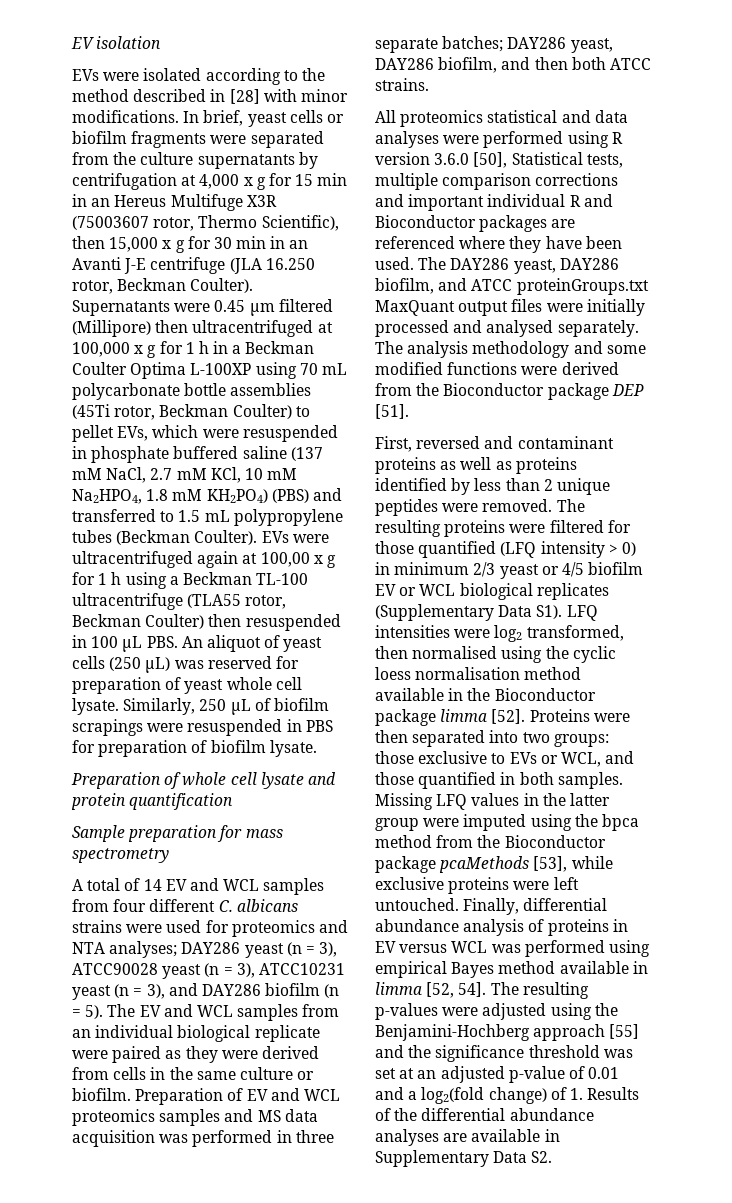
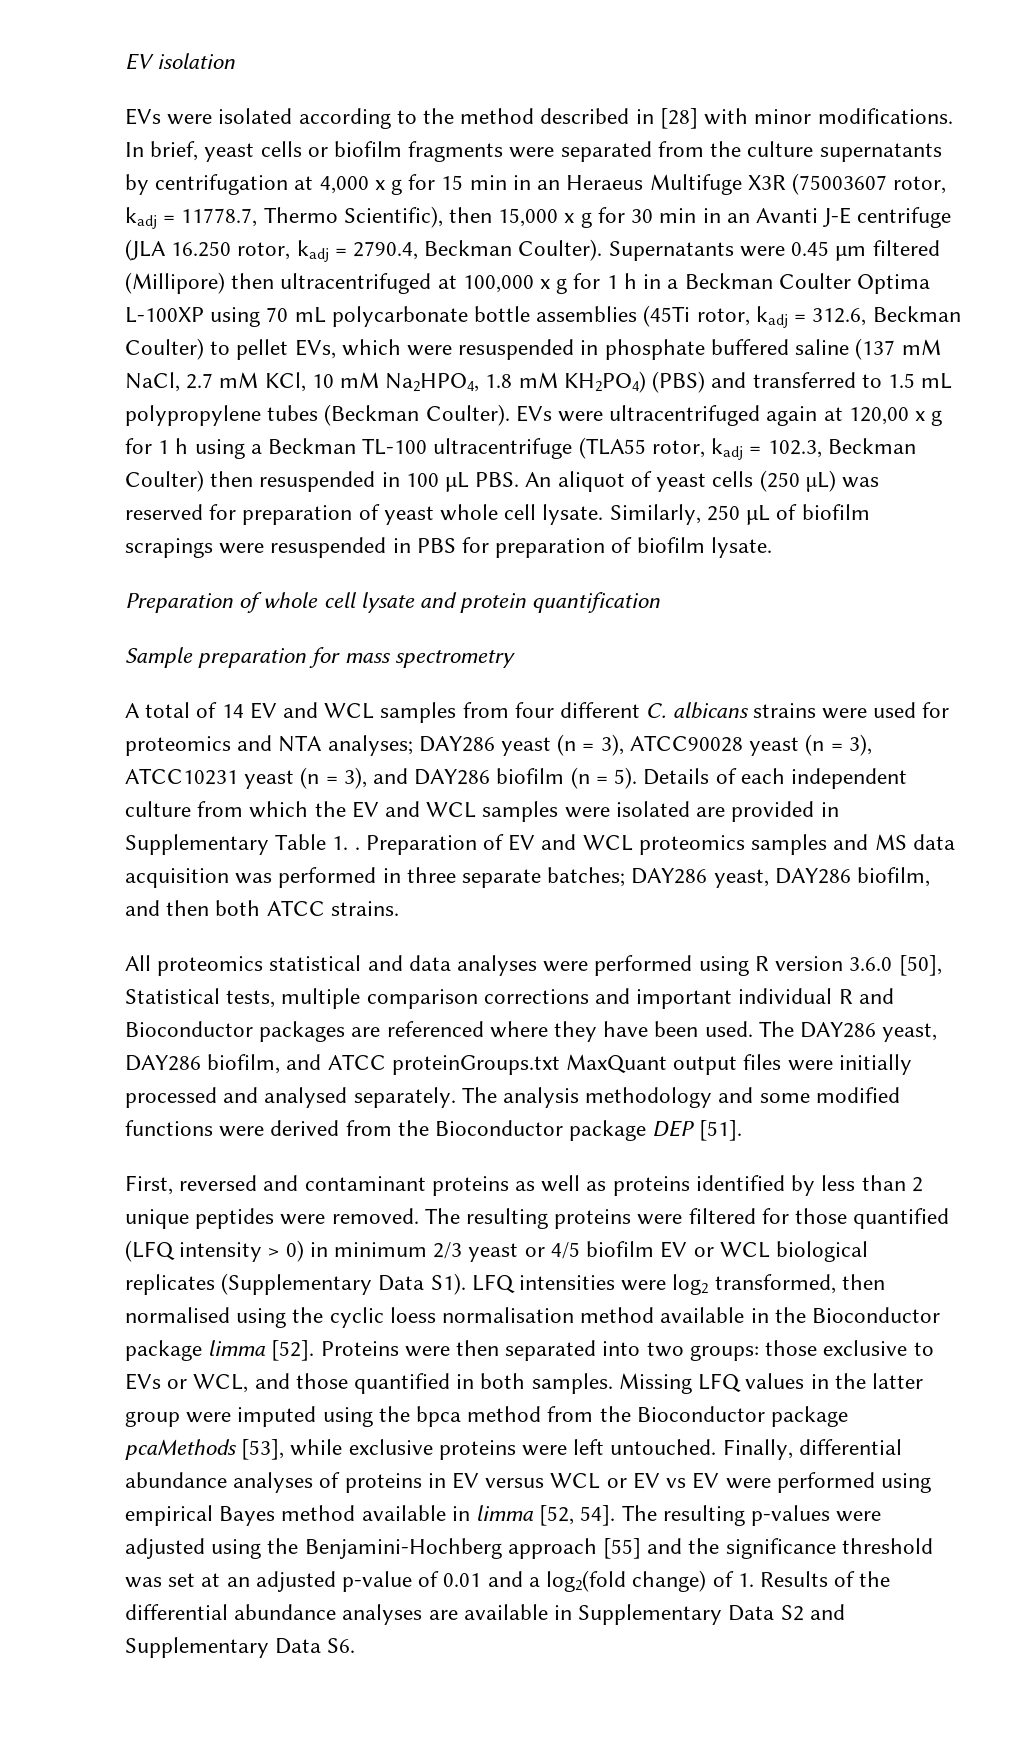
[114,195,167,207] Hereus -> [566,175,644,190] Heraeus
(195, 224) none -> [125,207,258,229] kadj = 11778.7,
(113, 287) none -> [296,240,419,262] kadj = 2790.4,
(156, 413) none -> [755,306,867,328] kadj = 312.6,
[260,552,310,567] 100,00 -> [848,407,909,425] 120,00
(287, 602) none -> [711,438,822,460] kadj = 102.3,
[107,1004,340,1021] [72,1025,320,1042] [72,1046,319,1063] [72,1067,315,1080] [72,1088,131,1101] The EV and WCL samples from an individual biological replicate were paired as they were derived from cells in the same culture or biofilm. -> [643,768,907,789] [125,801,839,822] [125,834,360,855] Details of each independent culture from which the EV and WCL samples were isolated are provided in Supplementary Table 1. .
[463,919,525,936] analysis -> [233,1472,314,1493] analyses
[491,944,521,953] was -> [606,1472,771,1489] or EV vs EV were
[531,1151,553,1163] S2. -> [780,1604,845,1621] [125,1637,356,1658] S2 and Supplementary Data S6.

